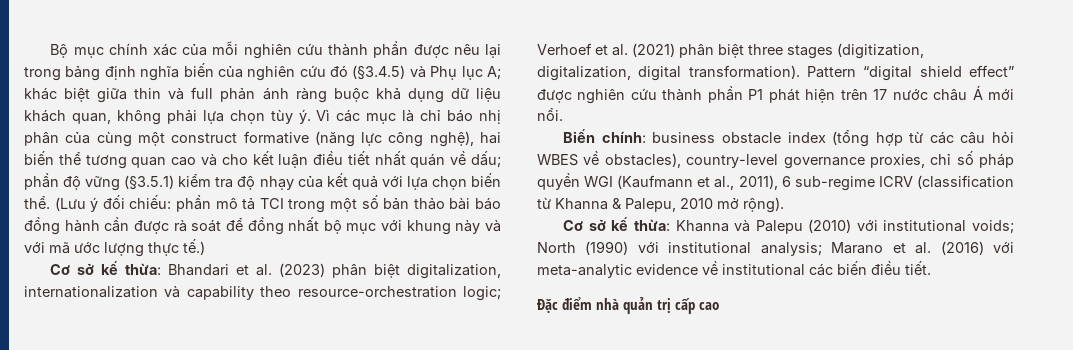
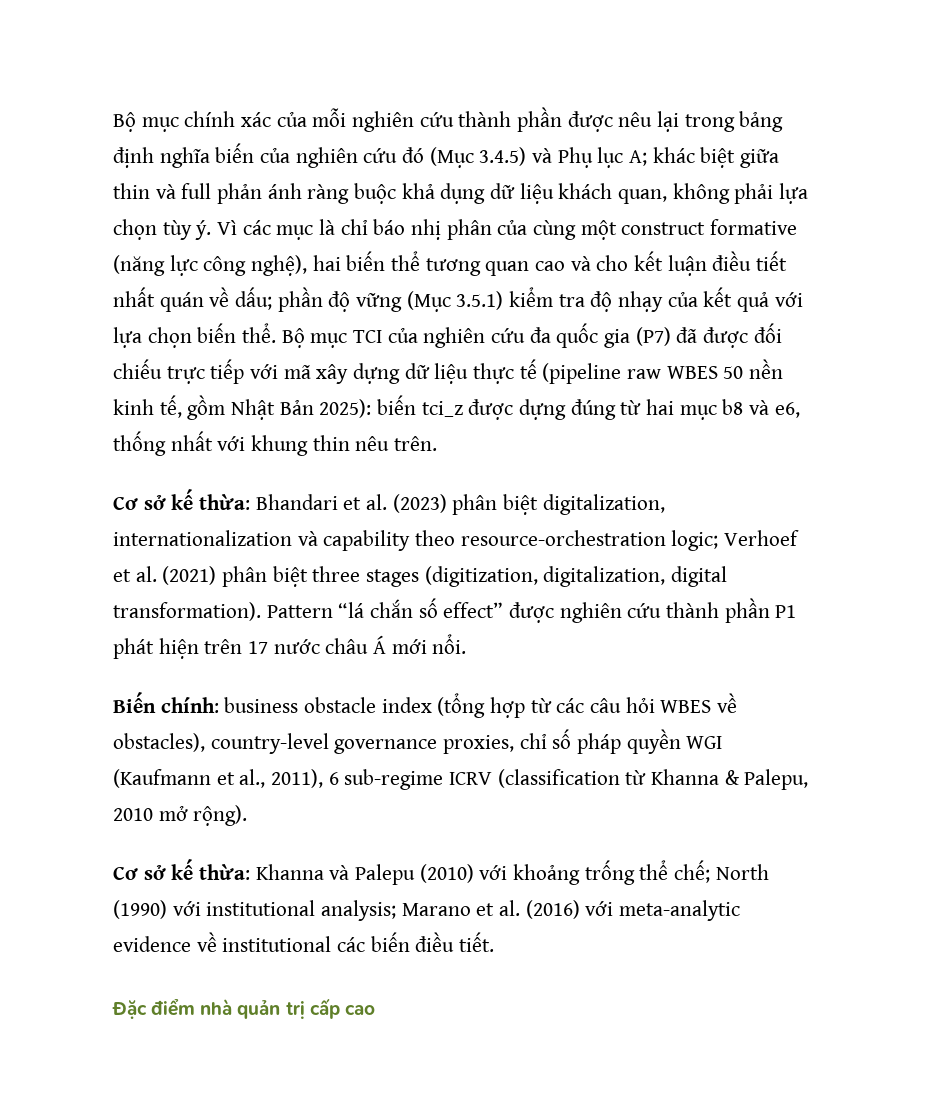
[352,65,406,80] (§3.4.5) -> [429,147,527,168] (Mục 3.4.5)
[124,175,175,190] (§3.5.1) -> [406,291,504,312] (Mục 3.5.1)
[54,195,502,213] [24,217,502,235] [24,239,205,257] (Lưu ý đối chiếu: phần mô tả TCI trong một số bản thảo bài báo đồng hành cần được rà soát để đồng nhất bộ mục với khung này và với mã ước lượng thực tế.) -> [281,323,782,348] [113,359,784,384] [113,395,800,420] [113,431,438,456] Bộ mục TCI của nghiên cứu đa quốc gia (P7) đã được đối chiếu trực tiếp với mã xây dựng dữ liệu thực tế (pipeline raw WBES 50 nền kinh tế, gồm Nhật Bản 2025): biến tci_z được dựng đúng từ hai mục b8 và e6, thống nhất với khung thin nêu trên.
[863,66,962,81] “digital shield -> [338,598,438,618] “lá chắn số
[883,220,1014,234] institutional voids; -> [513,860,711,885] khoảng trống thể chế;

